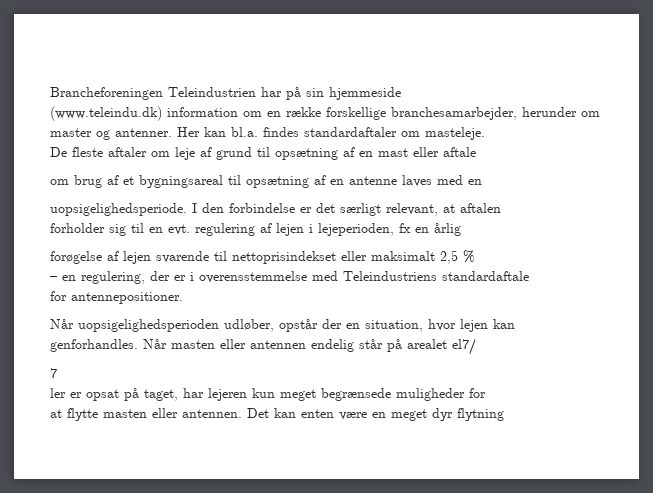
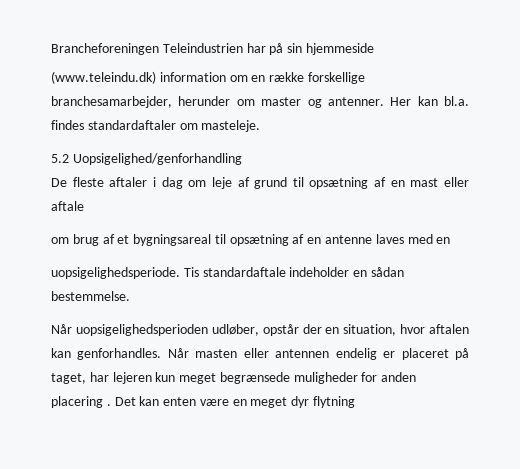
(485, 133) none -> [51,153,242,165] // 5.2 Uopsigelighed/genforhandling
(147, 152) none -> [152,177,183,189] i dag
[192,203,501,216] [50,223,461,236] [50,250,475,264] [50,271,529,284] [50,291,183,304] I den forbindelse er det særligt relevant, at aftalen // forholder sig til en evt. regulering af lejen i lejeperioden, fx en årlig // forøgelse af lejen svarende til nettoprisindekset eller maksimalt 2,5 % // – en regulering, der er i overensstemmelse med Teleindustriens standardaftale // for antennepositioner. -> [183,267,404,277] [51,291,130,301] Tis standardaftale indeholder en sådan bestemmelse.
[460,319,488,332] lejen -> [429,324,469,334] aftalen
[359,338,476,355] [50,368,57,378] [50,388,119,401] står på arealet el7/ // 7 // ler er opsat -> [383,348,449,360] er placeret
[50,408,242,421] // at flytte masten eller antennen. -> [381,372,417,382] [51,396,111,408] anden placering .

